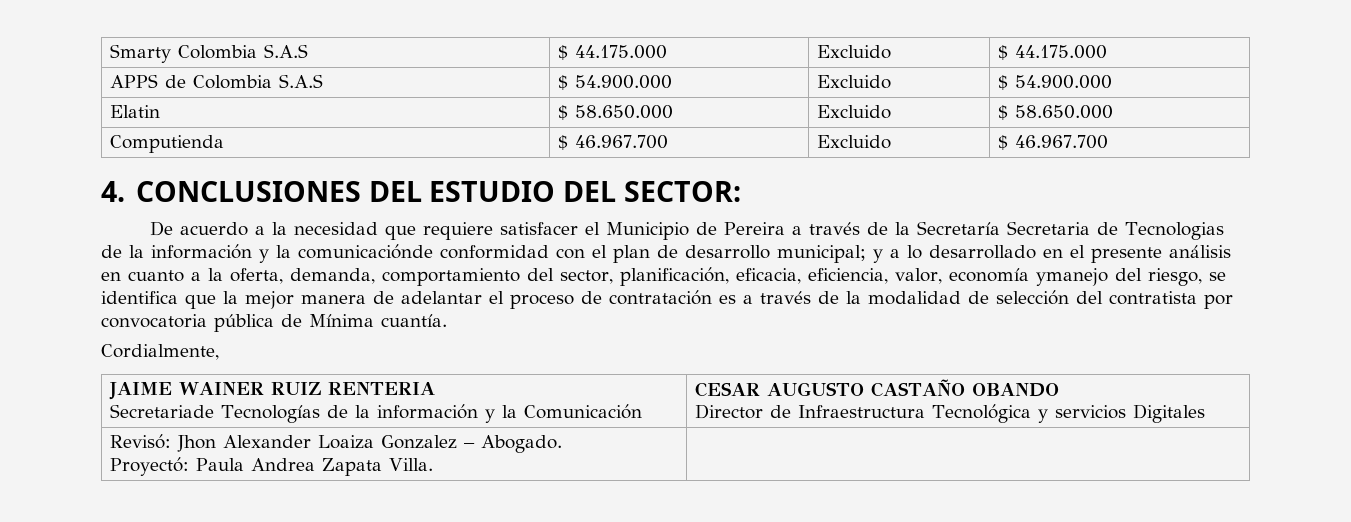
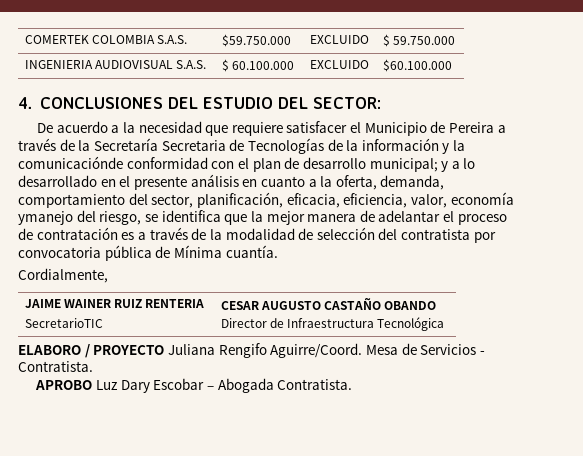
[110,44,309,63] [558,45,668,60] [817,45,892,59] [998,45,1108,60] [110,74,324,89] [558,75,673,90] [817,75,892,89] [998,75,1113,90] [110,105,161,118] [558,105,674,120] [817,105,892,119] [998,105,1114,120] [110,135,225,153] [558,135,669,150] [817,135,892,149] [998,135,1109,150] Smarty Colombia S.A.S | $ 44.175.000 | Excluido | $ 44.175.000 // APPS de Colombia S.A.S | $ 54.900.000 | Excluido | $ 54.900.000 // Elatin | $ 58.650.000 | Excluido | $ 58.650.000 // Computienda | $ 46.967.700 | Excluido | $ 46.967.700 -> [24,35,188,44] [221,34,291,47] [309,35,369,44] [382,34,455,47] [24,60,207,69] [221,59,294,72] [309,60,369,69] [382,59,452,72] COMERTEK COLOMBIA S.A.S. | $59.750.000 | EXCLUIDO | $ 59.750.000 // INGENIERIA AUDIOVISUAL S.A.S. | $ 60.100.000 | EXCLUIDO | $60.100.000
[1124,222,1224,240] Tecnologias -> [247,138,324,154] Tecnologías
[110,404,643,423] Secretariade Tecnologías de la información y la Comunicación -> [24,318,103,328] SecretarioTIC
[1038,404,1206,423] [110,434,563,453] [110,457,434,476] y servicios Digitales // Revisó: Jhon Alexander Loaiza Gonzalez – Abogado. // Proyectó: Paula Andrea Zapata Villa. | -> [18,343,485,358] [18,361,93,372] [35,378,353,393] // ELABORO / PROYECTO Juliana Rengifo Aguirre/Coord. Mesa de Servicios - Contratista. // APROBO Luz Dary Escobar – Abogada Contratista.

